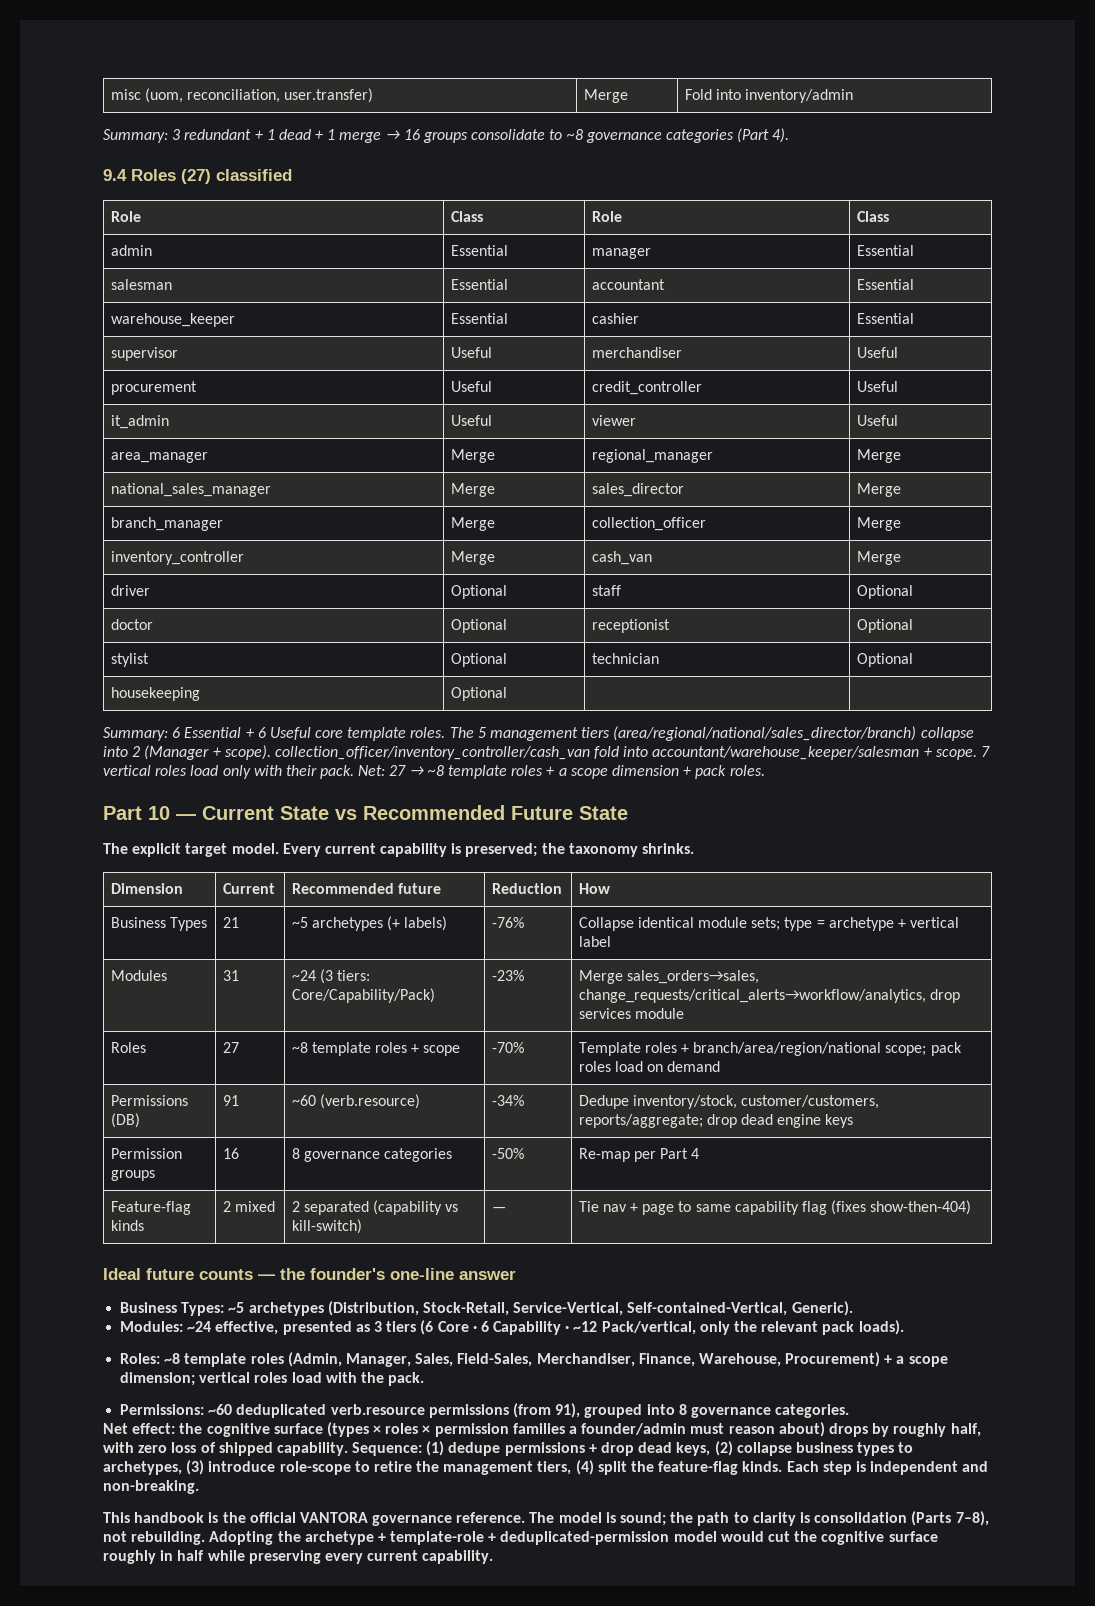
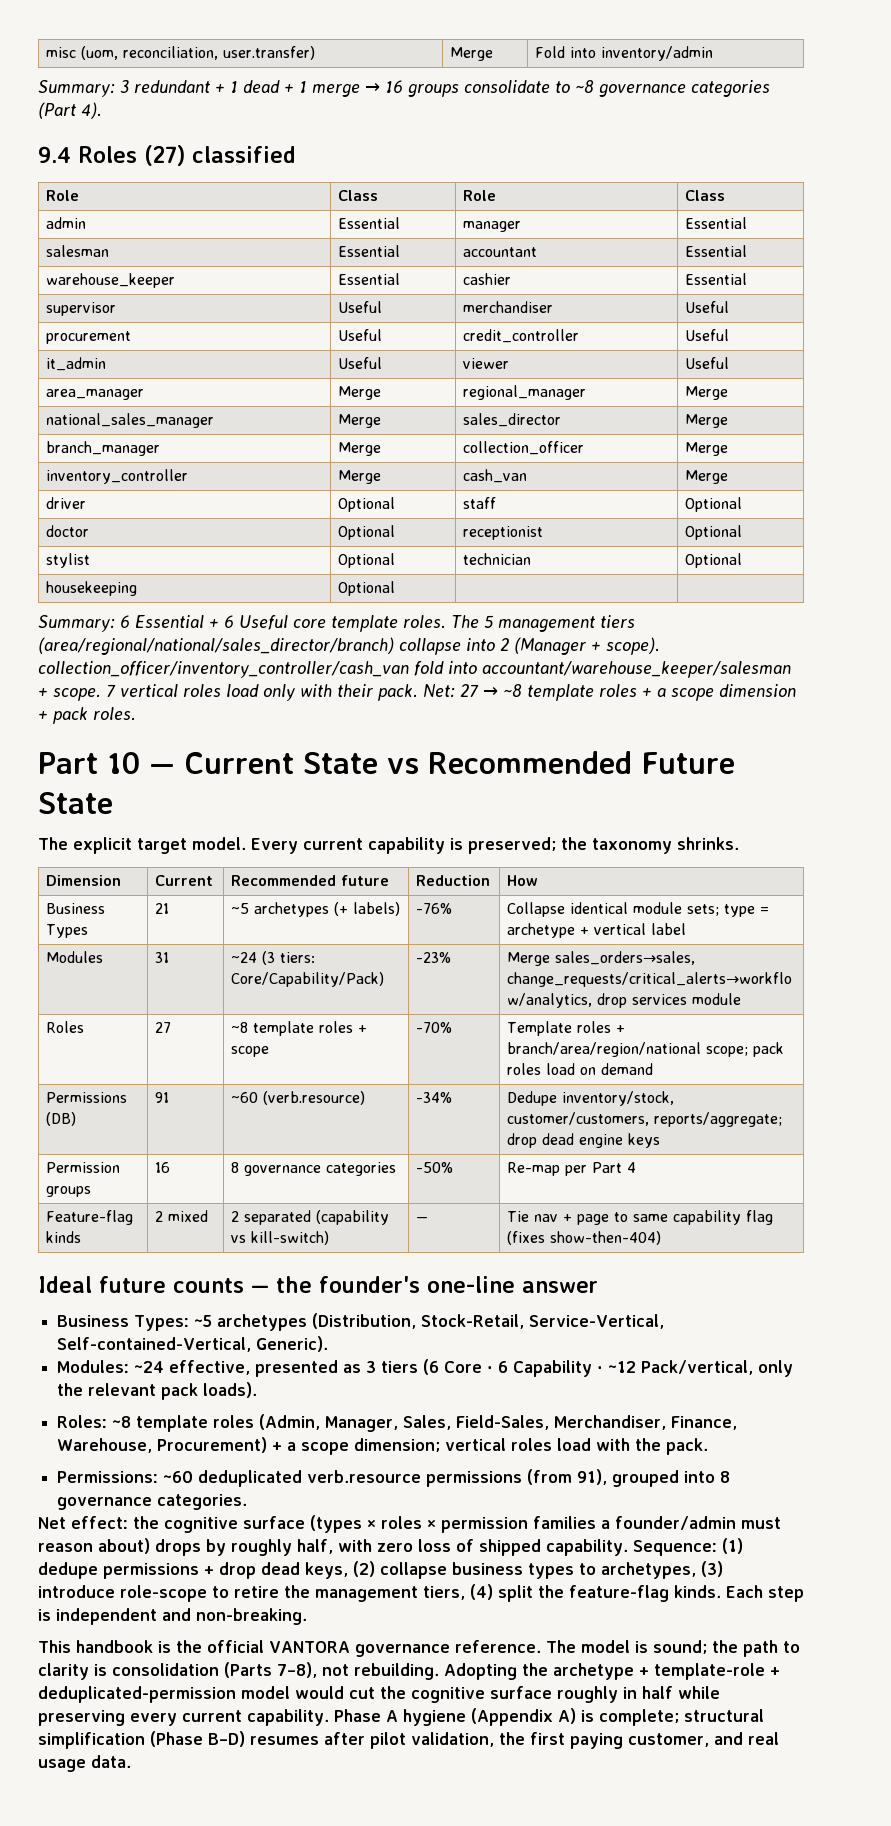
(494, 1557) none -> [334,1708,764,1726] [38,1731,779,1749] [38,1755,131,1772] Phase A hygiene (Appendix A) is complete; structural simplification (Phase B–D) resumes after pilot validation, the first paying customer, and real usage data.

